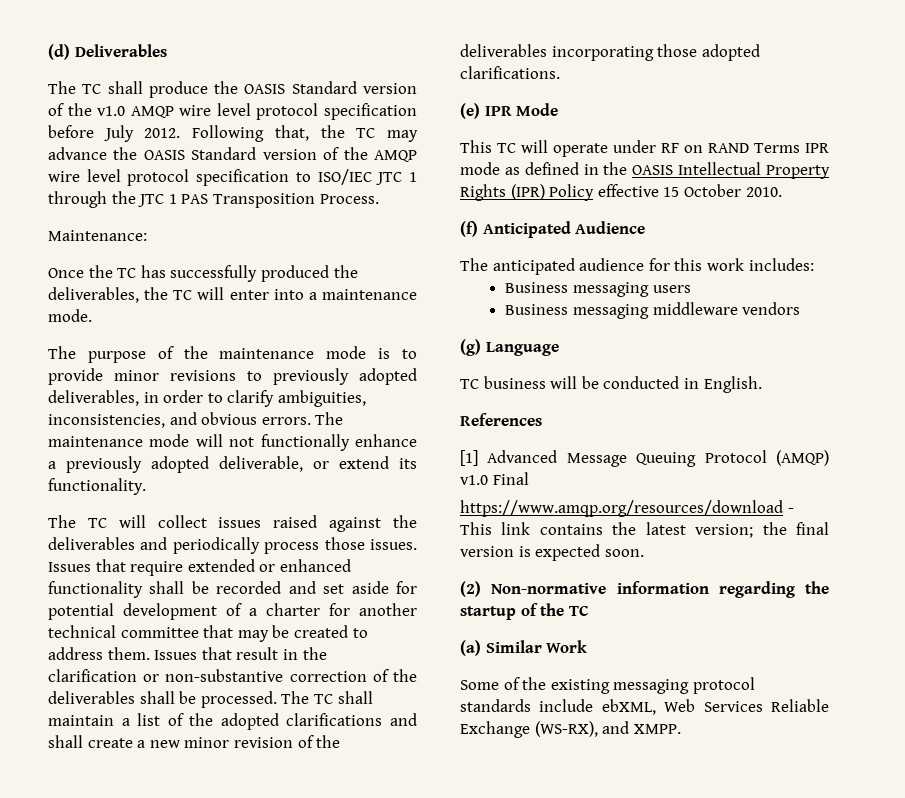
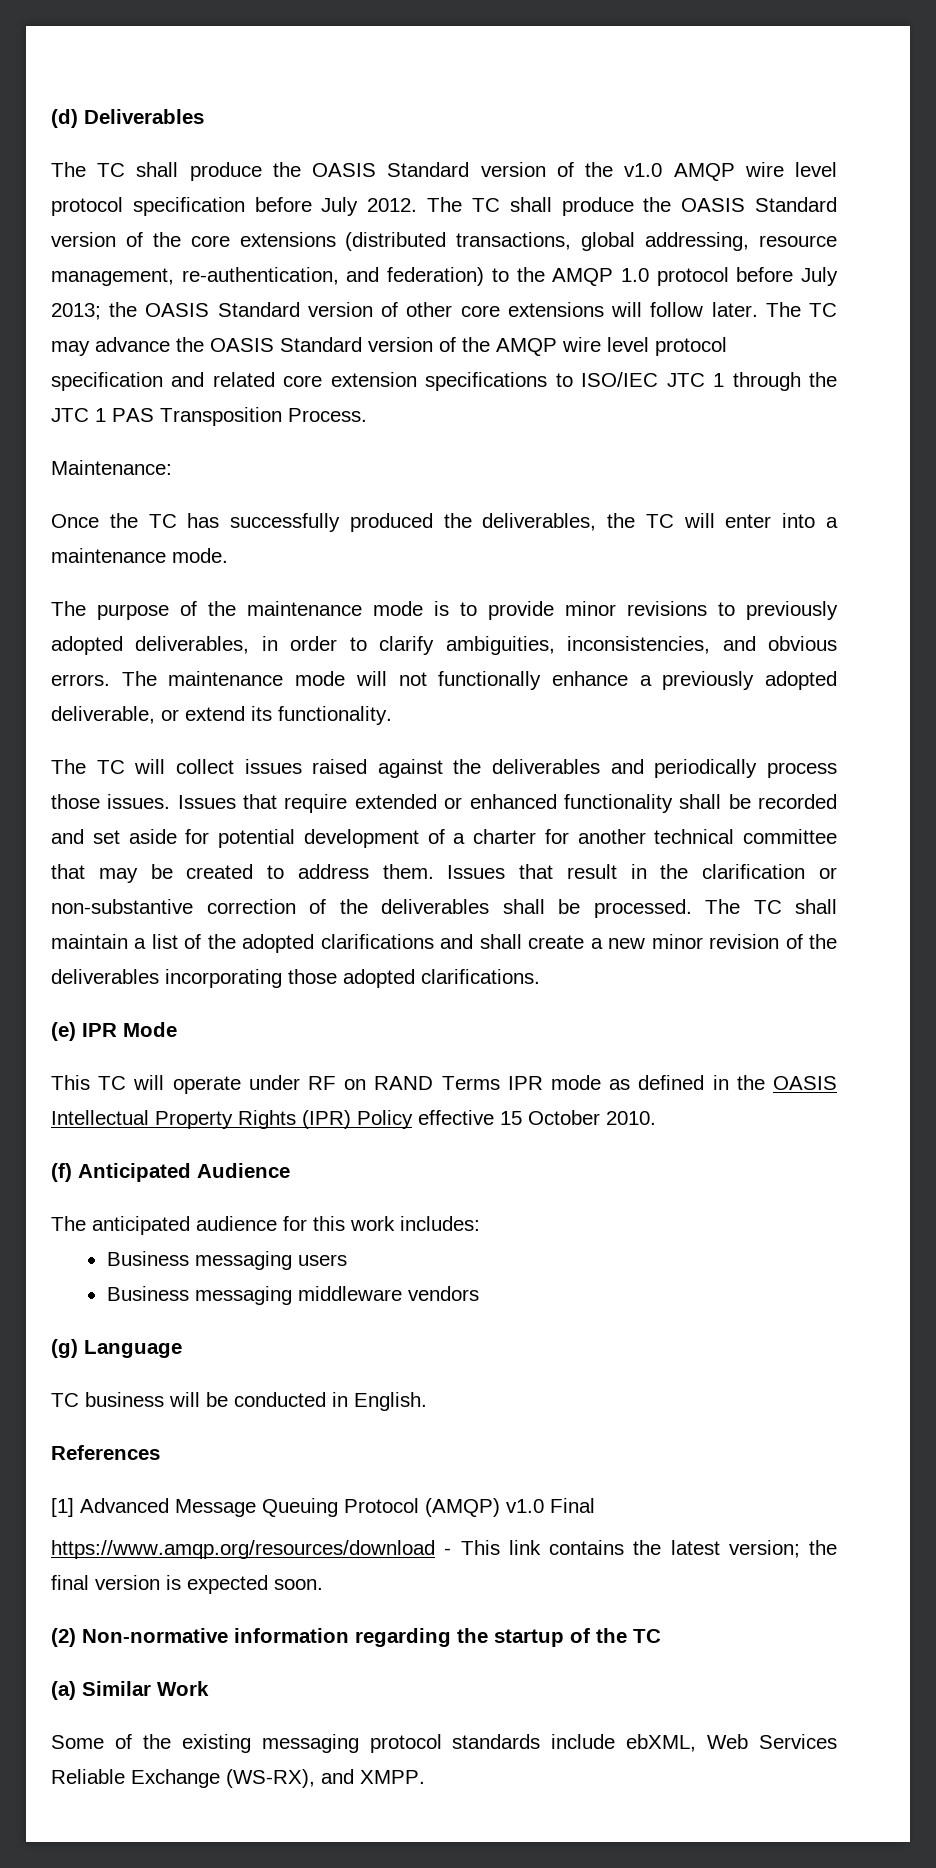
[192,125,345,142] Following that, the -> [427,197,838,216] [51,232,838,251] [51,267,839,286] [51,302,801,320] The TC shall produce the OASIS Standard version of the core extensions (distributed transactions, global addressing, resource management, re-authentication, and federation) to the AMQP 1.0 protocol before July 2013; the OASIS Standard version of other core extensions will follow later. The
(290, 177) none -> [171,372,548,391] and related core extension specifications

